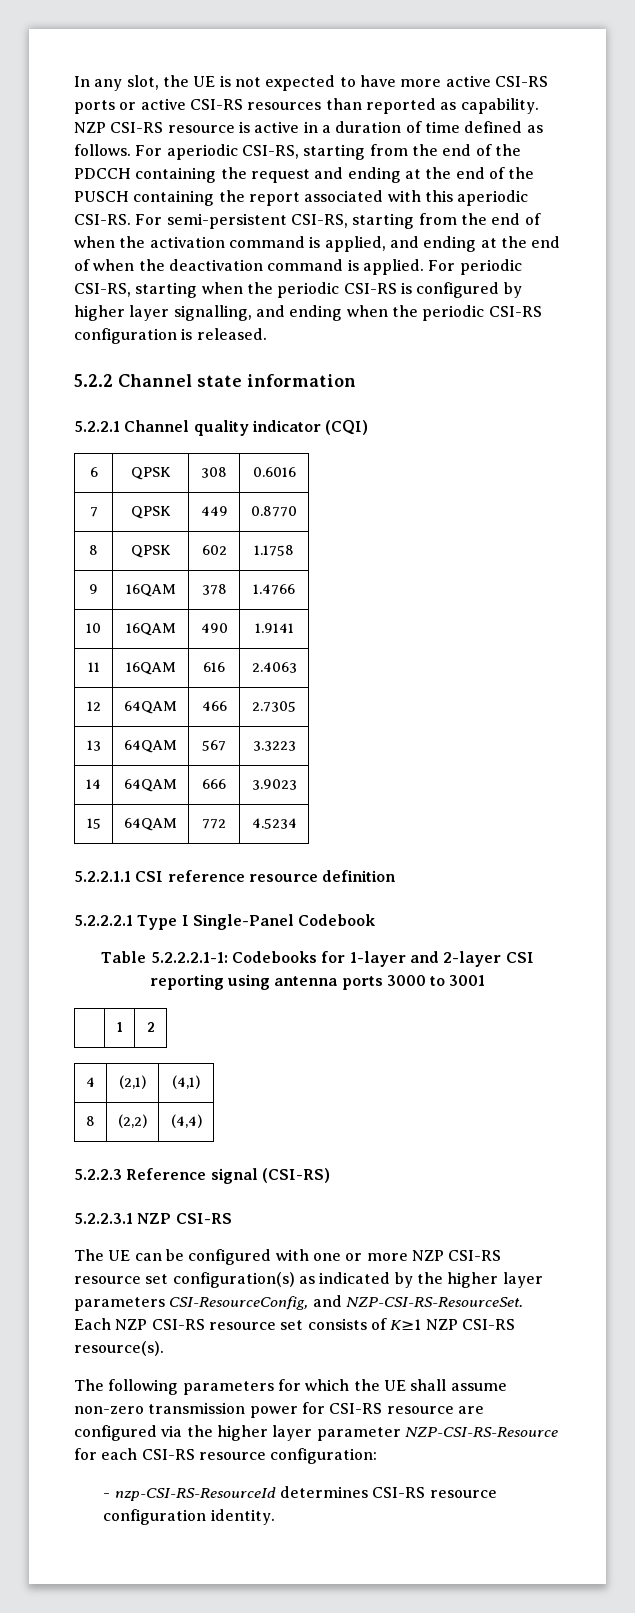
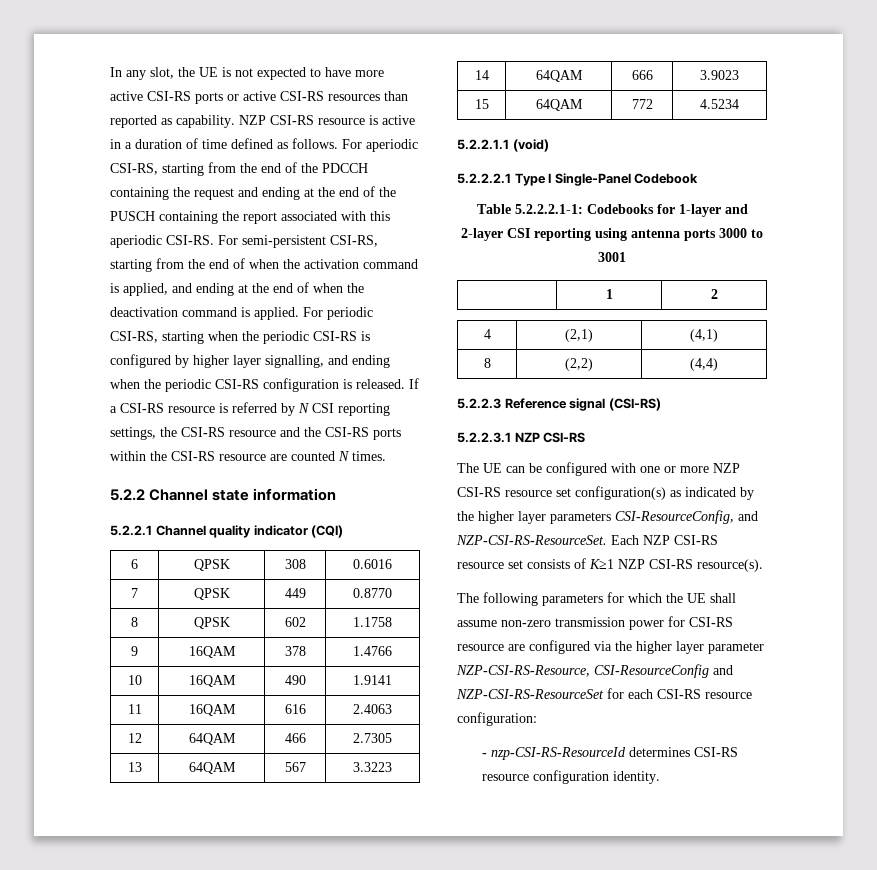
(267, 334) none -> [409,378,419,389] [110,402,390,416] [110,427,401,440] [110,451,386,461] If a CSI-RS resource is referred by N CSI reporting settings, the CSI-RS resource and the CSI-RS ports within the CSI-RS resource are counted N times.
[135,870,397,882] CSI reference resource definition -> [512,139,549,152] (void)
[404,1427,558,1437] NZP-CSI-RS-Resource -> [456,664,733,678] [456,689,604,699] NZP-CSI-RS-Resource, CSI-ResourceConfig and NZP-CSI-RS-ResourceSet

